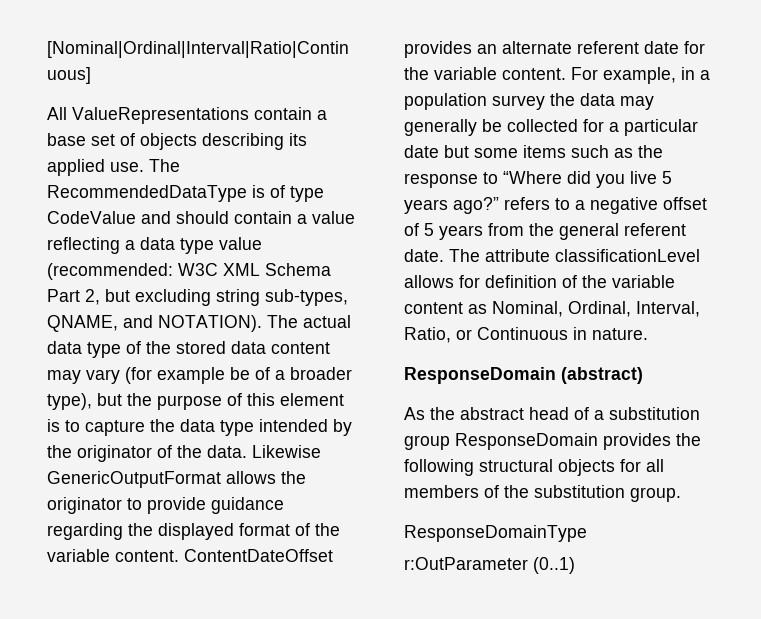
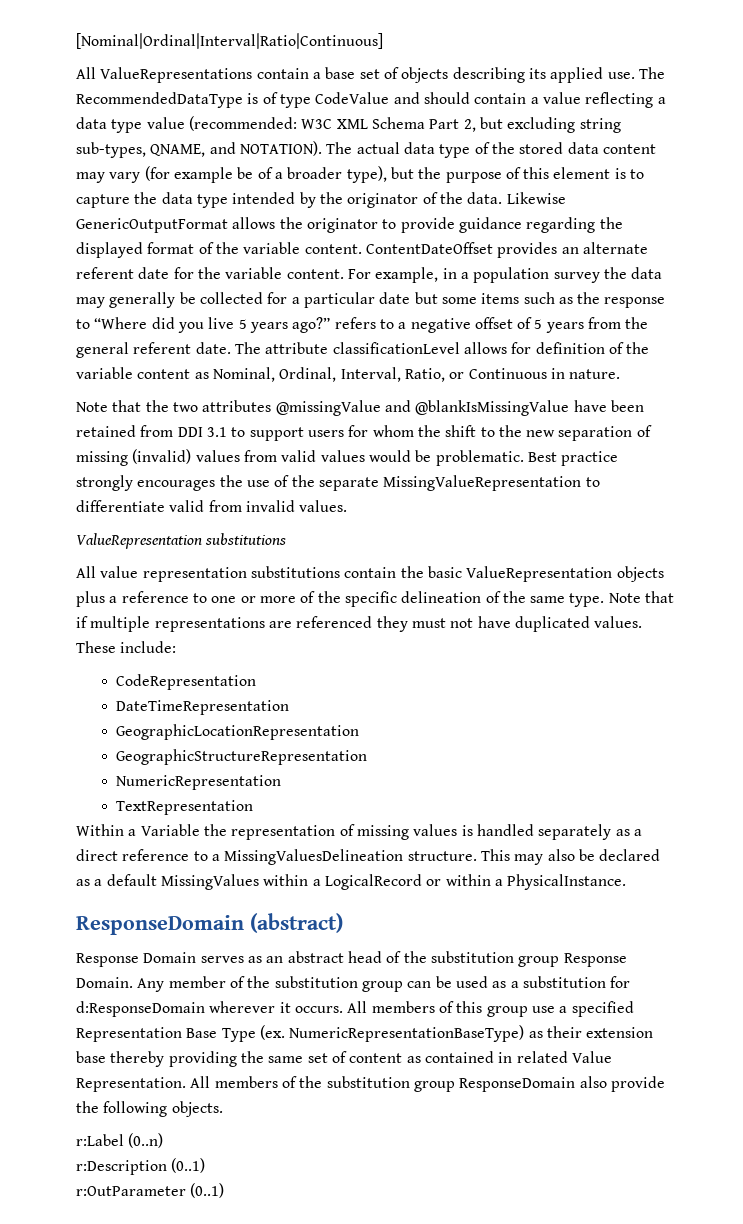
[404,367,643,384] [404,407,700,420] [404,433,701,450] [404,459,664,476] [404,485,681,502] [404,525,587,542] ResponseDomain (abstract) // As the abstract head of a substitution group ResponseDomain provides the following structural objects for all members of the substitution group. // ResponseDomainType -> [76,400,644,416] [76,425,652,441] [76,449,619,466] [76,475,600,491] [76,500,348,512] [76,533,287,549] [76,566,664,582] [76,591,675,607] [76,616,643,632] [76,641,177,653] [116,674,257,690] [116,700,290,715] [116,724,360,740] [116,749,368,765] [116,775,282,790] [116,800,254,815] [76,824,642,840] [76,849,661,865] [76,874,627,890] [76,913,343,935] [76,951,627,967] [76,976,631,992] [76,1001,634,1017] [76,1025,654,1042] [76,1051,612,1067] [76,1076,665,1092] [76,1101,223,1117] [76,1133,164,1148] [76,1158,206,1175] Note that the two attributes @missingValue and @blankIsMissingValue have been retained from DDI 3.1 to support users for whom the shift to the new separation of missing (invalid) values from valid values would be problematic. Best practice strongly encourages the use of the separate MissingValueRepresentation to differentiate valid from invalid values. // ValueRepresentation substitutions // All value representation substitutions contain the basic ValueRepresentation objects plus a reference to one or more of the specific delineation of the same type. Note that if multiple representations are referenced they must not have duplicated values. These include: // CodeRepresentation // DateTimeRepresentation // GeographicLocationRepresentation // GeographicStructureRepresentation // NumericRepresentation // TextRepresentation // Within a Variable the representation of missing values is handled separately as a direct reference to a MissingValuesDelineation structure. This may also be declared as a default MissingValues within a LogicalRecord or within a PhysicalInstance. // ResponseDomain (abstract) // Response Domain serves as an abstract head of the substitution group Response Domain. Any member of the substitution group can be used as a substitution for d:ResponseDomain wherever it occurs. All members of this group use a specified Representation Base Type (ex. NumericRepresentationBaseType) as their extension base thereby providing the same set of content as contained in related Value Representation. All members of the substitution group ResponseDomain also provide the following objects. // r:Label (0..n) // r:Description (0..1)

